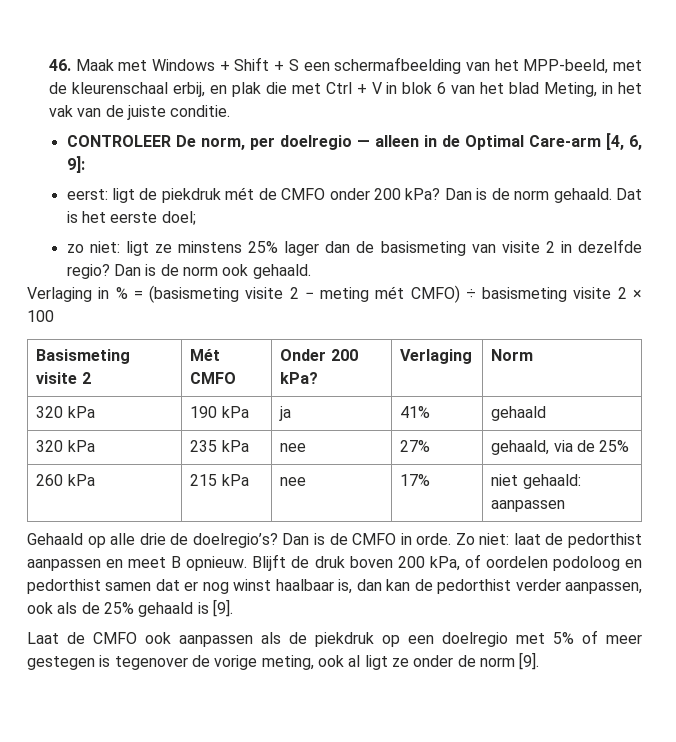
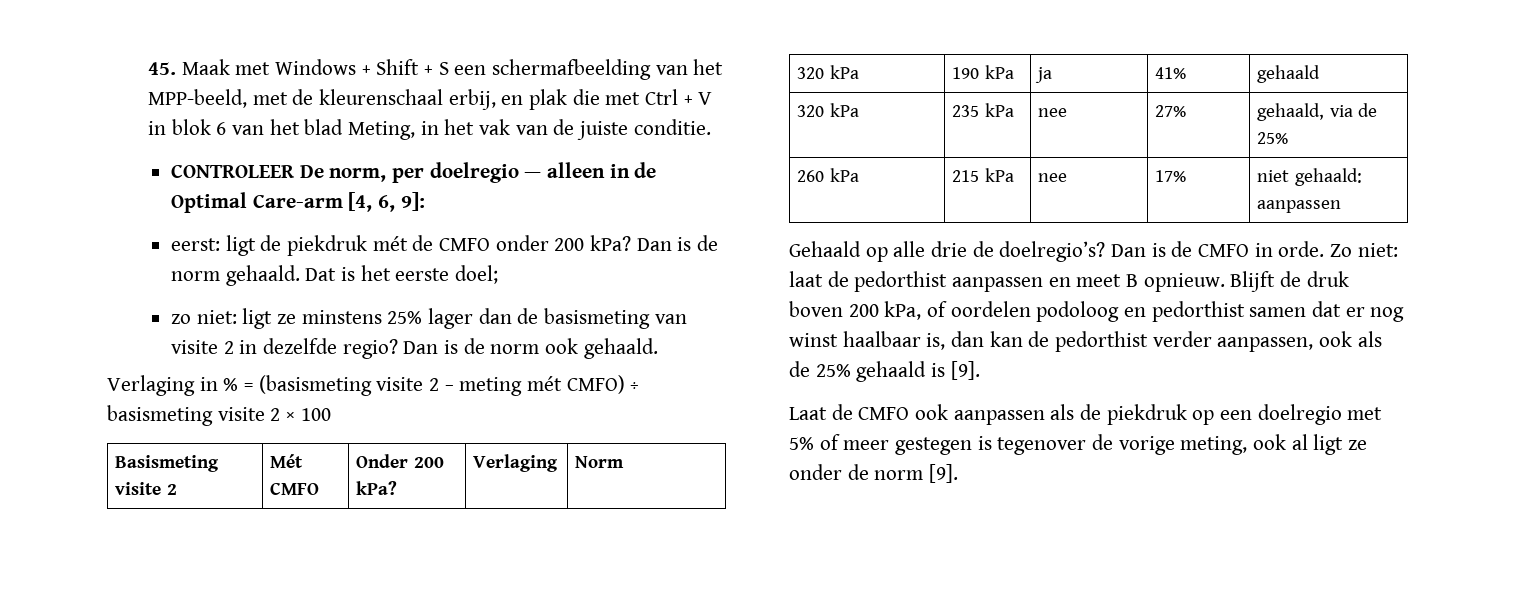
[48,59,71,71] 46. -> [147,62,176,75] 45.

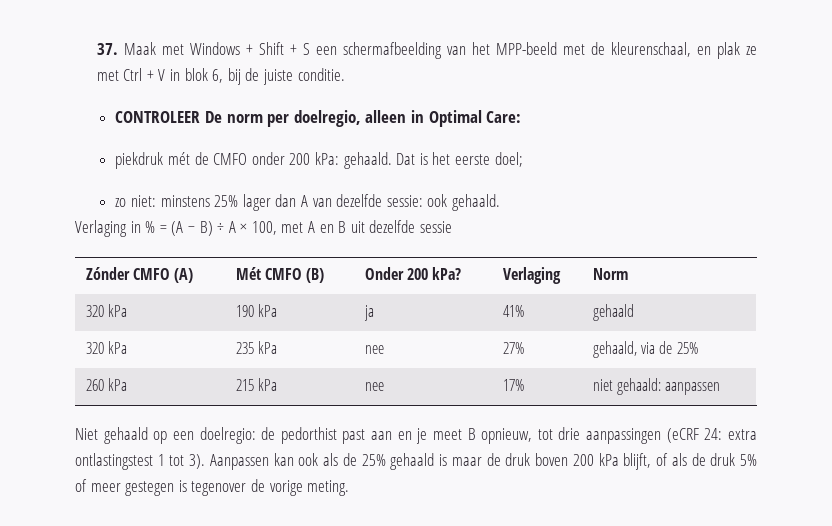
[147,62,176,75] 45. -> [96,43,118,55] 37.
[147,89,247,108] MPP-beeld, -> [495,42,557,55] MPP-beeld
[318,89,496,110] kleurenschaal erbij, -> [610,42,691,57] kleurenschaal,
[572,89,600,105] die -> [746,46,757,55] ze
[216,119,548,140] 6 van het blad Meting, in het vak van -> [212,68,241,85] 6, bij
[329,162,657,183] [170,192,425,213] [170,235,282,256] norm, per doelregio — alleen in de Optimal Care-arm [4, 6, 9]: // eerst: ligt de -> [226,110,522,127] norm per doelregio, alleen in Optimal Care: //
[590,235,719,251] [170,271,220,281] kPa? Dan is de norm -> [314,152,339,165] kPa:
[242,308,297,329] ligt ze -> (157, 201) none
[517,308,687,329] [170,338,540,359] de basismeting van visite 2 in dezelfde regio? Dan is de norm -> [300,194,423,207] A van dezelfde sessie:
[258,375,640,396] [107,405,331,426] [115,455,220,472] [115,482,177,495] (basismeting visite 2 − meting mét CMFO) ÷ basismeting visite 2 × 100 // Basismeting visite 2 -> [171,220,453,236] [86,267,194,283] (A − B) ÷ A × 100, met A en B uit dezelfde sessie // Zónder CMFO (A)
(320, 488) none -> [306,268,325,283] (B)
[789,241,1398,262] [789,271,1349,292] [789,301,1405,322] [789,331,1314,352] Gehaald op alle drie de doelregio’s? Dan is de CMFO in orde. Zo niet: laat de pedorthist aanpassen en meet B opnieuw. Blijft de druk boven 200 kPa, of oordelen podoloog en pedorthist samen dat er nog winst haalbaar is, dan kan de pedorthist verder aanpassen, -> [75,427,758,444] [75,453,294,470] Niet gehaald op een doelregio: de pedorthist past aan en je meet B opnieuw, tot drie aanpassingen (eCRF 24: extra ontlastingstest 1 tot 3). Aanpassen kan
[950,361,980,380] [789,404,1383,425] [9]. // Laat de CMFO ook aanpassen als de piekdruk op een doelregio met -> [451,453,736,470] maar de druk boven 200 kPa blijft, of als de druk
[1180,434,1368,455] [789,464,959,483] meting, ook al ligt ze onder de norm [9]. -> [307,480,350,496] meting.

